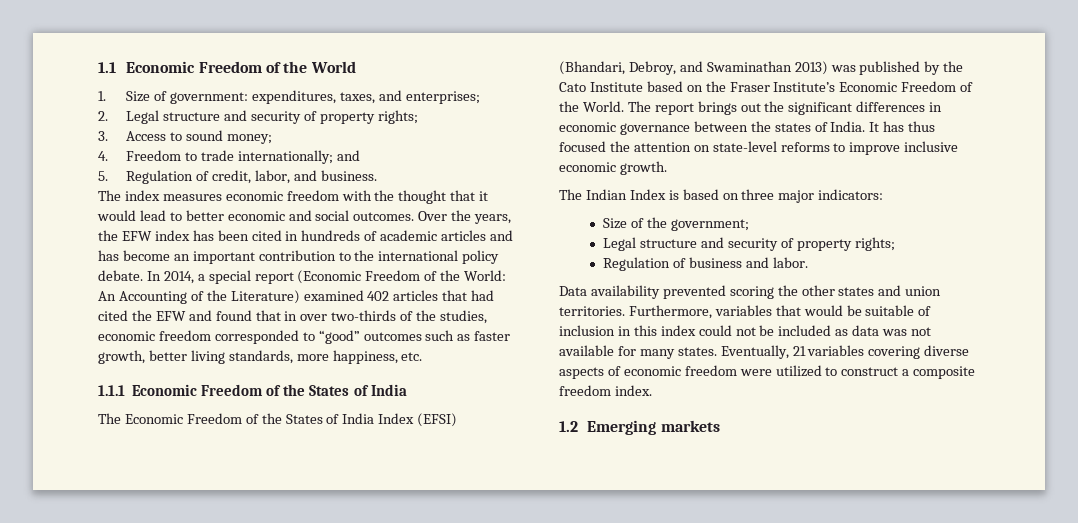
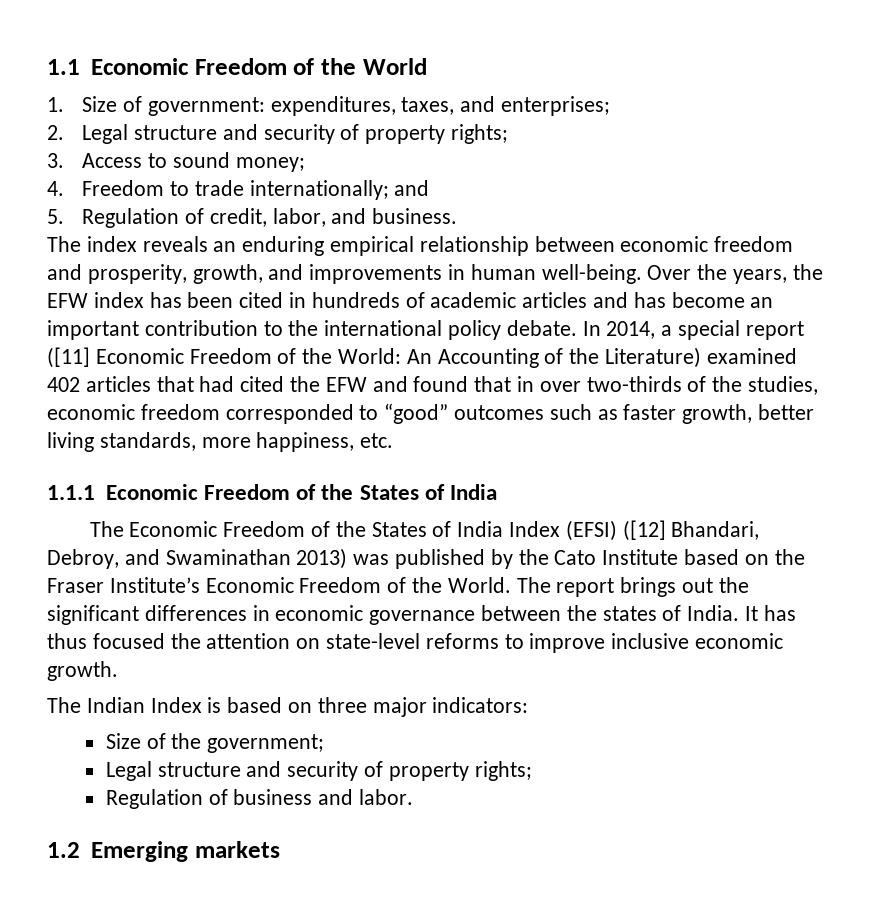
[162,190,489,204] [97,210,415,221] measures economic freedom with the thought that it would lead to better economic and social outcomes. -> [142,236,794,256] [47,264,642,284] reveals an enduring empirical relationship between economic freedom and prosperity, growth, and improvements in human well-being.
[297,270,362,284] (Economic -> [47,347,184,368] ([11] Economic
[559,61,625,75] (Bhandari, -> [622,520,760,541] ([12] Bhandari,
[559,285,942,299] [559,305,932,319] [559,325,932,336] [559,345,970,359] [559,365,976,379] [559,385,652,396] // Data availability prevented scoring the other states and union territories. Furthermore, variables that would be suitable of inclusion in this index could not be included as data was not available for many states. Eventually, 21 variables covering diverse aspects of economic freedom were utilized to construct a composite freedom index. -> (414, 797) none

